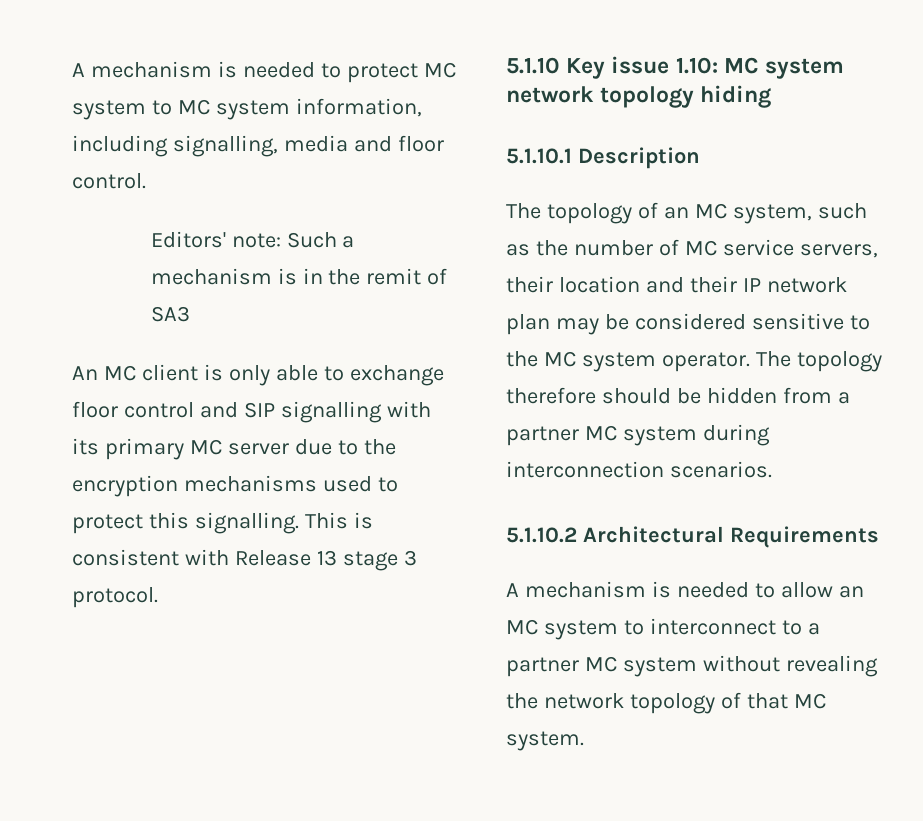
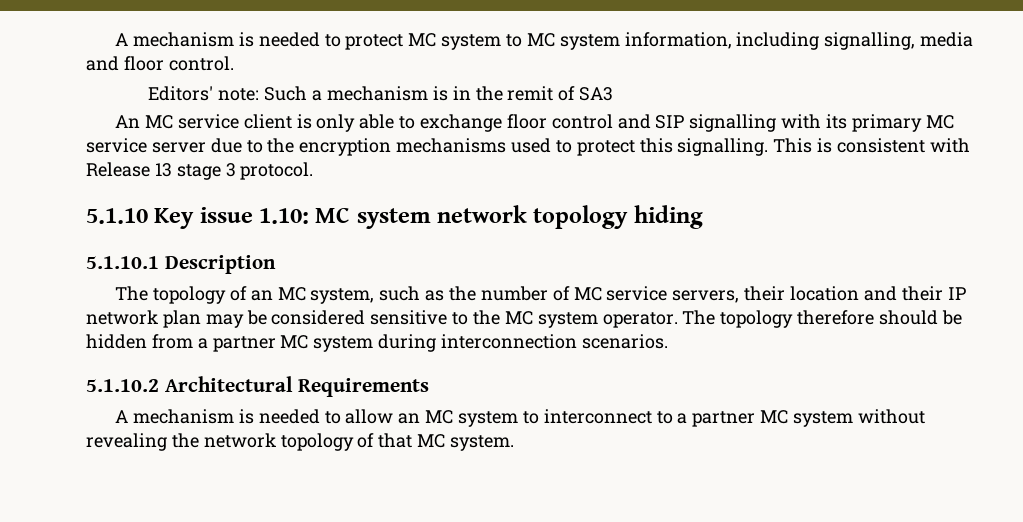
(136, 373) none -> [177,114,239,129] service
(222, 447) none -> [86,138,147,153] service

